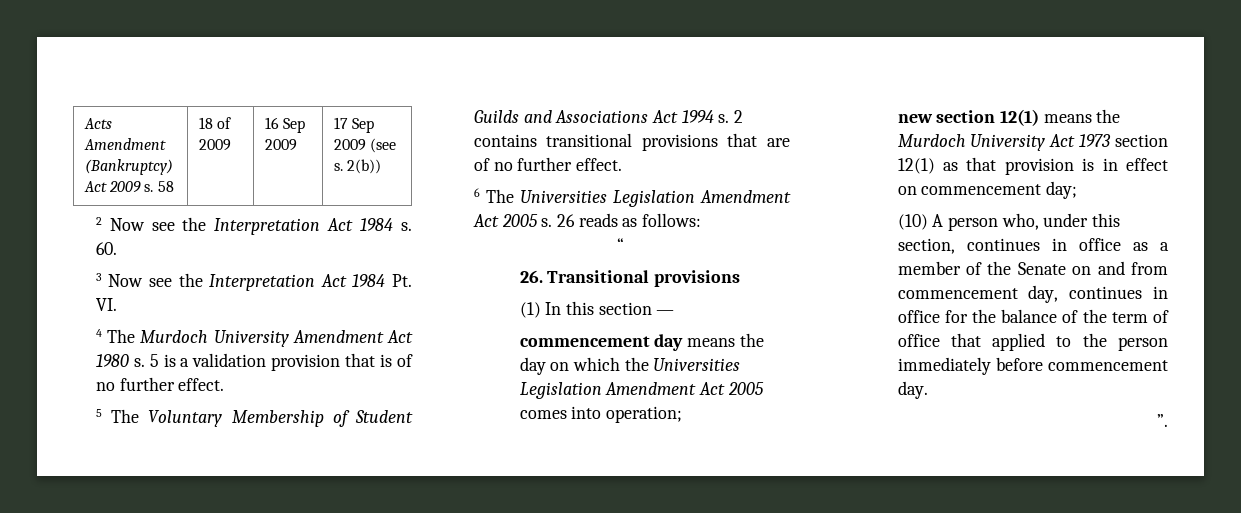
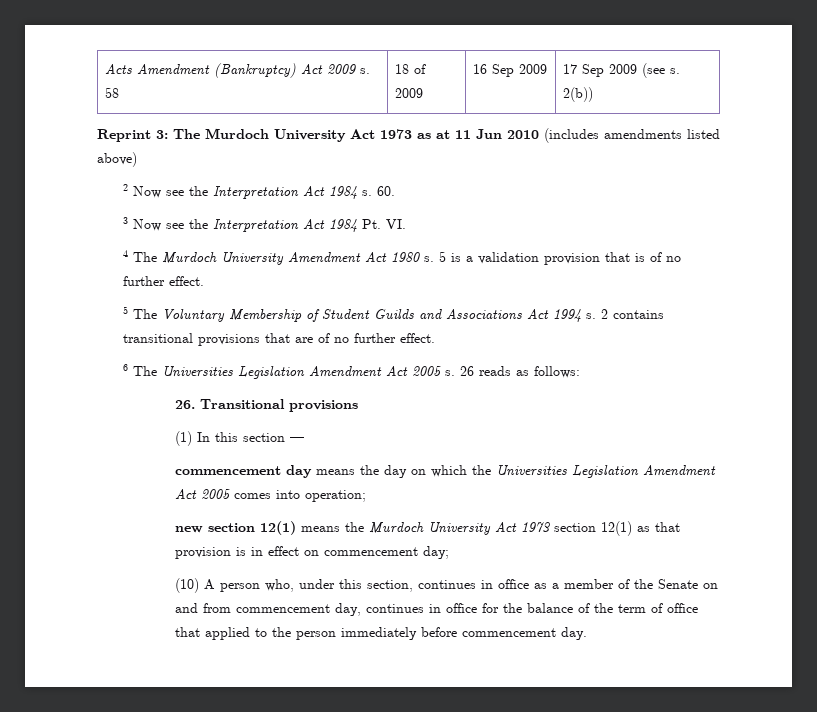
(382, 166) none -> [97,128,720,143] [97,152,137,167] // Reprint 3: The Murdoch University Act 1973 as at 11 Jun 2010 (includes amendments listed above)
[617,238,624,251] // “ -> (581, 372) none
[1157,414,1168,427] // ”. -> (588, 633) none

